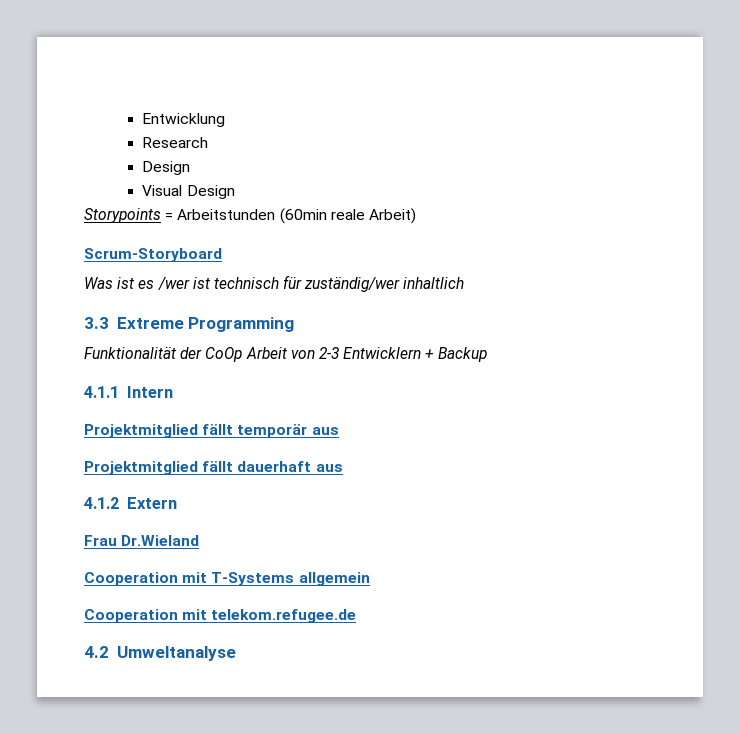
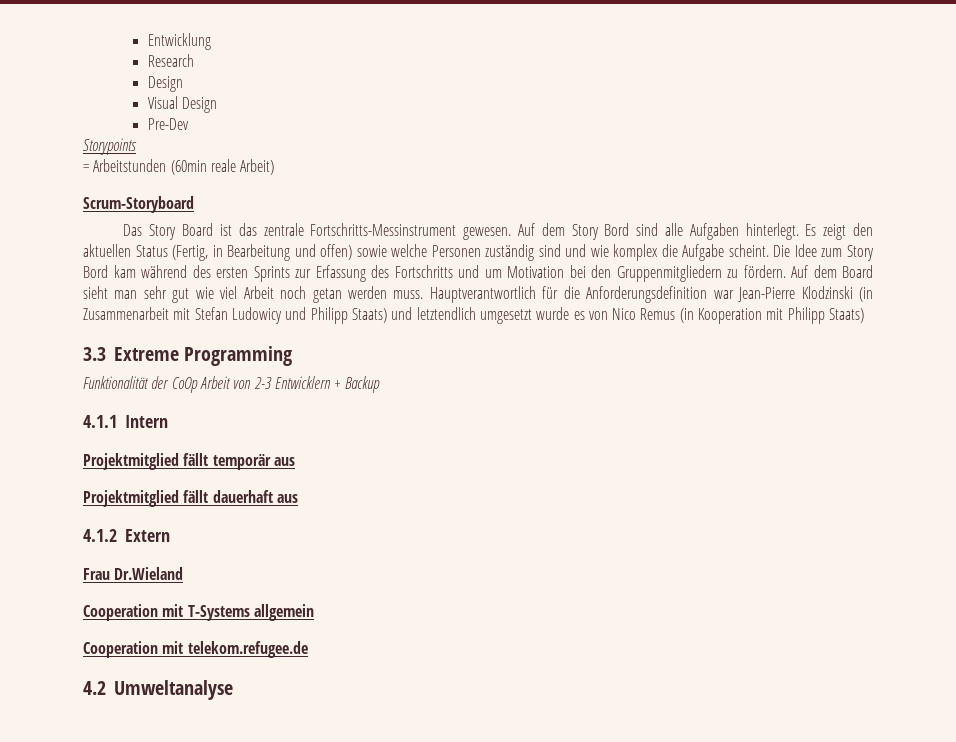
(235, 192) none -> [147,118,189,130] // Pre-Dev
(161, 215) none -> (137, 146) //
[84,275,465,292] Was ist es /wer ist technisch für zuständig/wer inhaltlich -> [123,223,874,240] [83,244,874,261] [83,265,873,282] [83,286,874,303] [83,307,865,324] Das Story Board ist das zentrale Fortschritts-Messinstrument gewesen. Auf dem Story Bord sind alle Aufgaben hinterlegt. Es zeigt den aktuellen Status (Fertig, in Bearbeitung und offen) sowie welche Personen zuständig sind und wie komplex die Aufgabe scheint. Die Idee zum Story Bord kam während des ersten Sprints zur Erfassung des Fortschritts und um Motivation bei den Gruppenmitgliedern zu fördern. Auf dem Board sieht man sehr gut wie viel Arbeit noch getan werden muss. Hauptverantwortlich für die Anforderungsdefinition war Jean-Pierre Klodzinski (in Zusammenarbeit mit Stefan Ludowicy und Philipp Staats) und letztendlich umgesetzt wurde es von Nico Remus (in Kooperation mit Philipp Staats)

